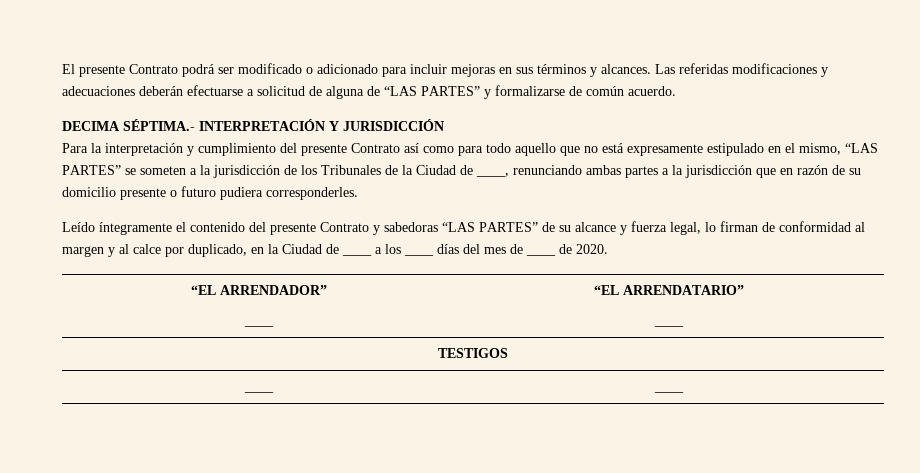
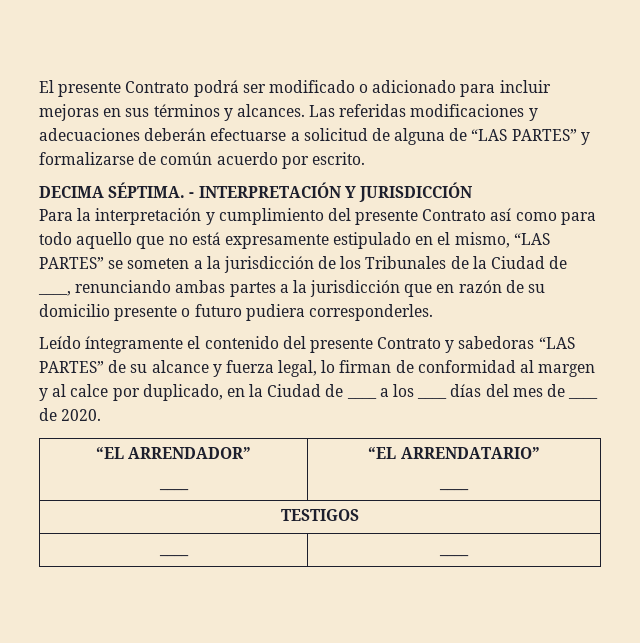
[628,86,676,96] acuerdo. -> [216,152,365,169] acuerdo por escrito.
[123,119,195,131] SÉPTIMA.- -> [108,182,195,198] SÉPTIMA. -

